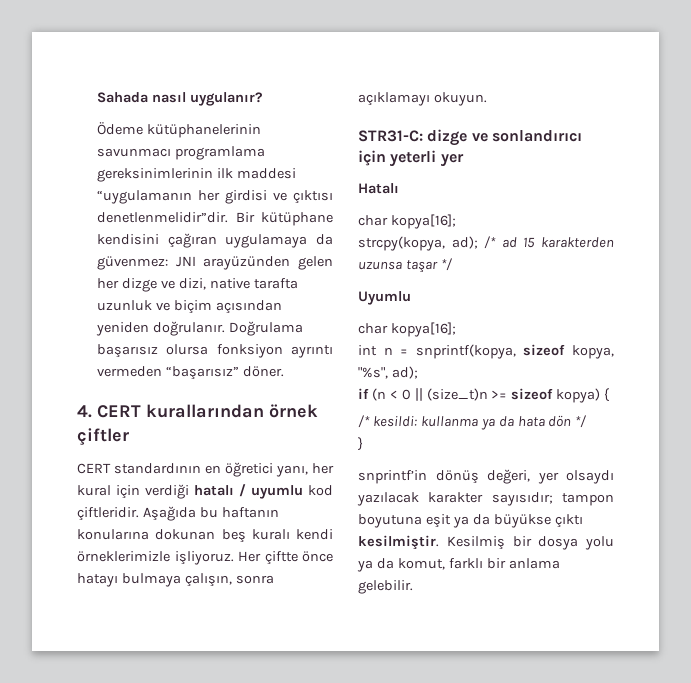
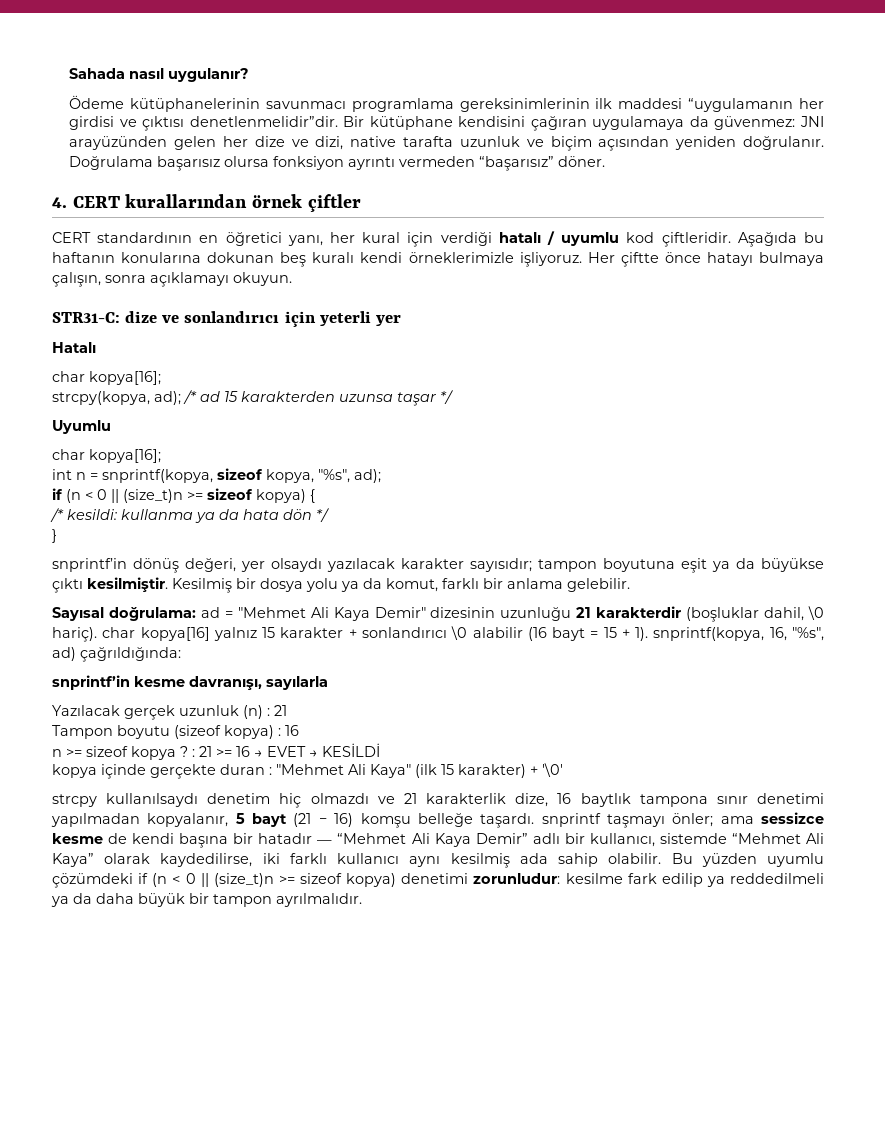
[122,278,158,292] dizge -> [254,136,285,147] dize
[427,129,468,146] dizge -> [125,311,158,323] dize
(413, 587) none -> [52,606,825,622] [52,626,825,642] [52,647,181,662] [52,675,328,691] [52,705,287,720] [52,725,299,739] [52,743,380,760] [52,763,563,779] [52,793,824,808] [51,812,824,828] [52,833,824,848] [52,853,825,868] [52,873,824,888] [51,893,362,907] // Sayısal doğrulama: ad = "Mehmet Ali Kaya Demir" dizesinin uzunluğu 21 karakterdir (boşluklar dahil, \0 hariç). char kopya[16] yalnız 15 karakter + sonlandırıcı \0 alabilir (16 bayt = 15 + 1). snprintf(kopya, 16, "%s", ad) çağrıldığında: // snprintf’in kesme davranışı, sayılarla // Yazılacak gerçek uzunluk (n) : 21 // Tampon boyutu (sizeof kopya) : 16 // n >= sizeof kopya ? : 21 >= 16 → EVET → KESİLDİ // kopya içinde gerçekte duran : "Mehmet Ali Kaya" (ilk 15 karakter) + '\0' // strcpy kullanılsaydı denetim hiç olmazdı ve 21 karakterlik dize, 16 baytlık tampona sınır denetimi yapılmadan kopyalanır, 5 bayt (21 − 16) komşu belleğe taşardı. snprintf taşmayı önler; ama sessizce kesme de kendi başına bir hatadır — “Mehmet Ali Kaya Demir” adlı bir kullanıcı, sistemde “Mehmet Ali Kaya” olarak kaydedilirse, iki farklı kullanıcı aynı kesilmiş ada sahip olabilir. Bu yüzden uyumlu çözümdeki if (n < 0 || (size_t)n >= sizeof kopya) denetimi zorunludur: kesilme fark edilip ya reddedilmeli ya da daha büyük bir tampon ayrılmalıdır.

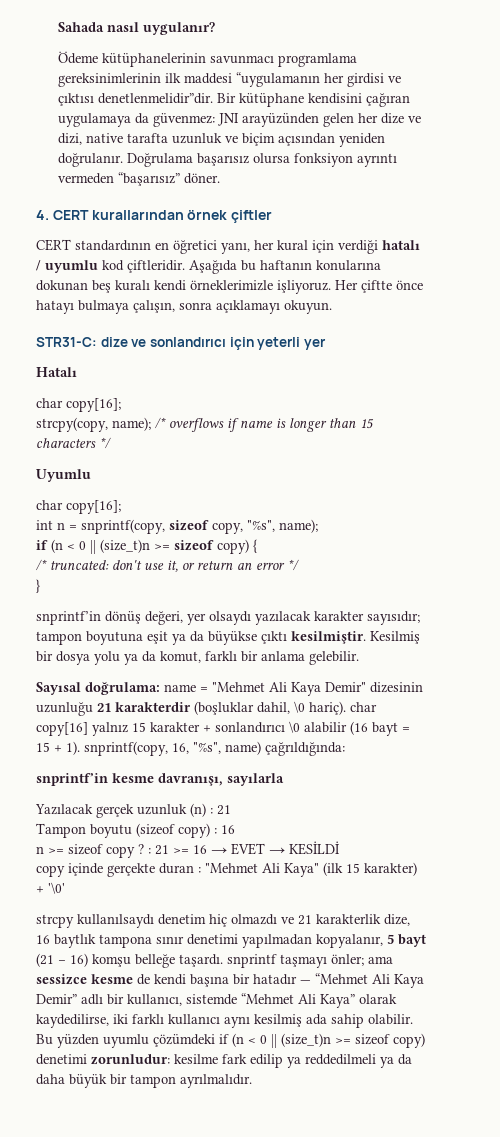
[89,371,161,385] [52,390,437,406] kopya[16]; // strcpy(kopya, ad); /* ad 15 karakterden uzunsa taşar -> [66,398,121,412] [36,417,374,432] [36,438,96,448] copy[16]; // strcpy(copy, name); /* overflows if name is longer than 15 characters
[89,449,161,463] kopya[16]; -> [66,500,121,514] copy[16];
[102,468,381,483] [52,488,306,503] snprintf(kopya, sizeof kopya, "%s", ad); // if (n < 0 || (size_t)n >= sizeof kopya) -> [81,519,318,534] [36,539,249,554] snprintf(copy, sizeof copy, "%s", name); // if (n < 0 || (size_t)n >= sizeof copy)
[67,509,312,523] kesildi: kullanma ya da hata dön -> [50,560,285,572] truncated: don't use it, or return an error
[200,607,220,618] ad -> [164,684,196,692] name
[140,627,210,641] kopya[16] -> [36,722,88,736] copy[16]
[653,627,765,641] snprintf(kopya, -> [84,741,168,756] snprintf(copy,
[52,647,76,661] ad) -> [225,741,261,755] name)
[224,725,274,739] kopya) -> [178,823,210,838] copy)
[131,746,176,760] kopya -> [106,846,135,858] copy
[52,764,97,778] kopya -> [36,865,65,877] copy
[346,873,397,887] kopya) -> [393,1033,425,1048] copy)

